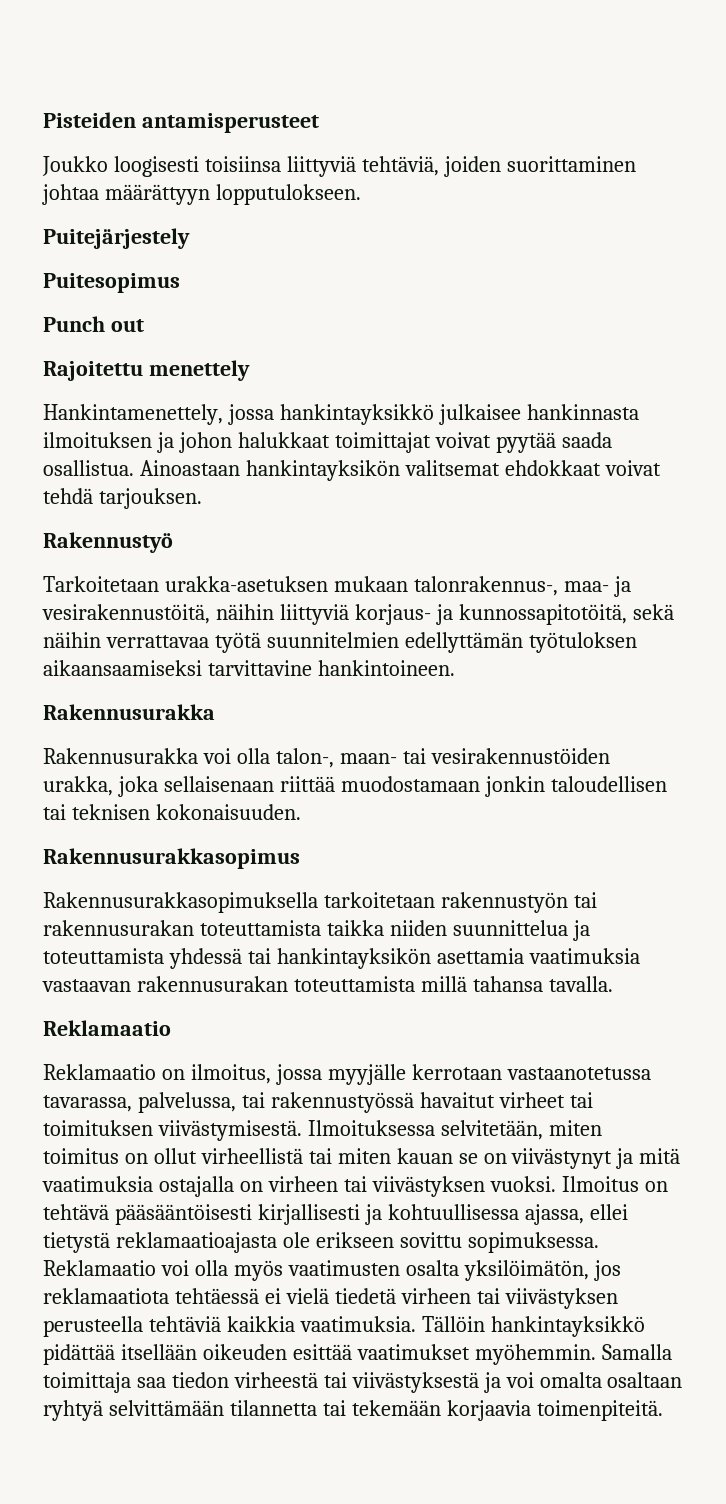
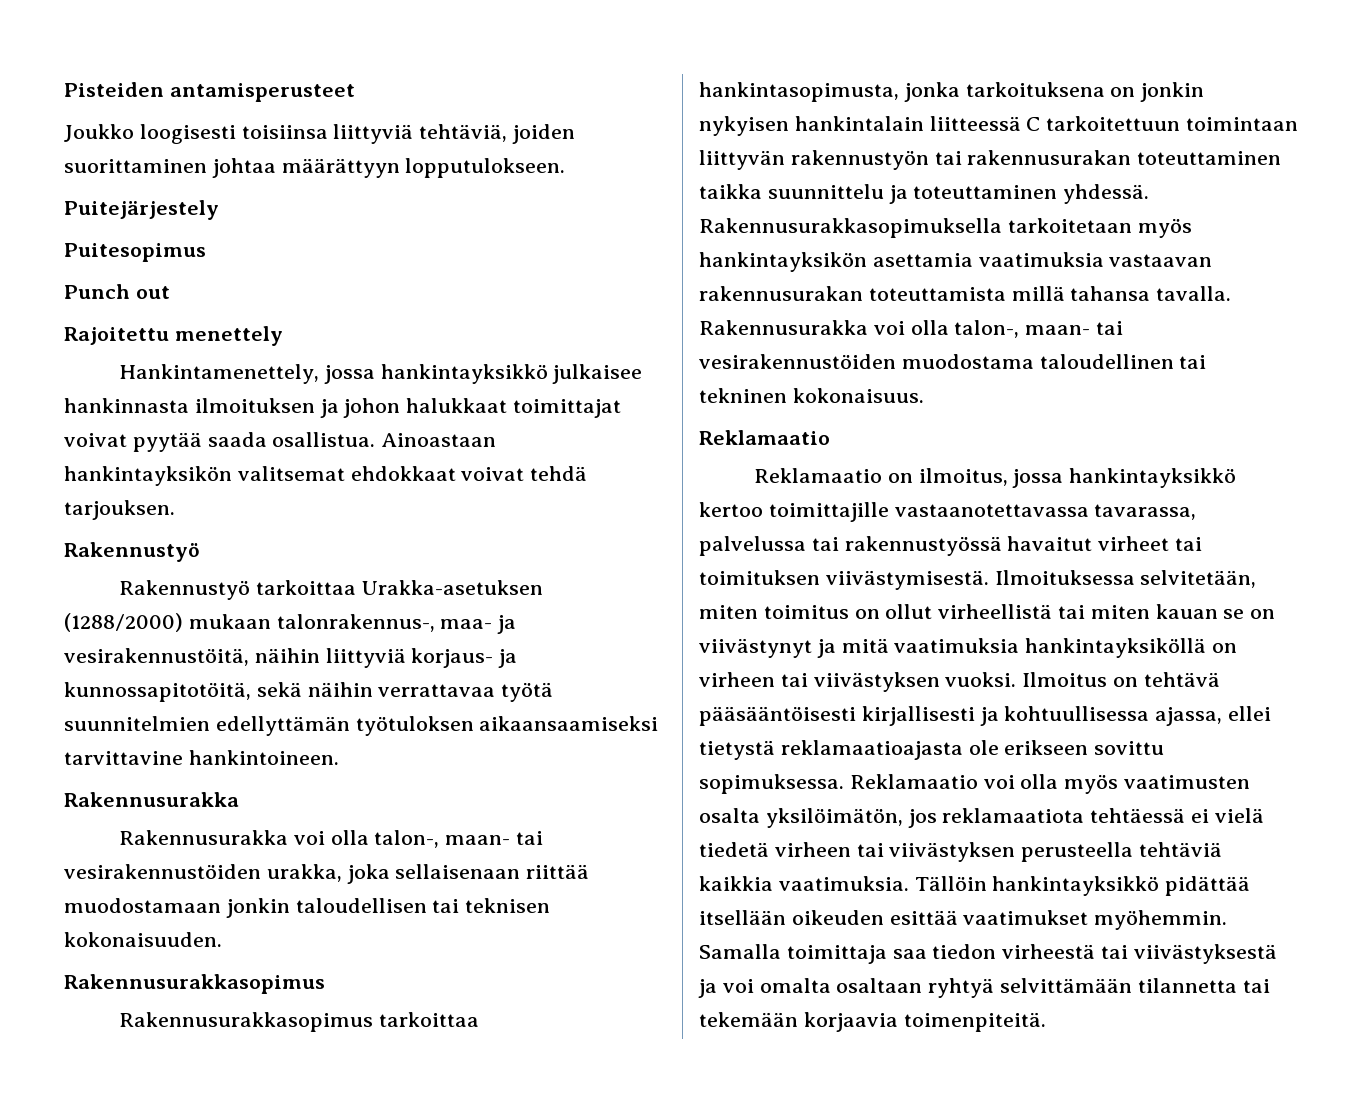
[43,576,328,592] Tarkoitetaan urakka-asetuksen -> [118,580,543,600] [64,613,183,632] Rakennustyö tarkoittaa Urakka-asetuksen (1288/2000)
[43,892,597,913] [43,920,590,941] [43,948,271,969] Rakennusurakkasopimuksella tarkoitetaan rakennustyön tai rakennusurakan toteuttamista taikka niiden suunnittelua ja toteuttamista yhdessä tai -> [118,1012,479,1032] [699,82,1205,102] [699,116,1299,136] [699,150,1282,170] [699,184,1150,204] [699,218,1192,238] Rakennusurakkasopimus tarkoittaa hankintasopimusta, jonka tarkoituksena on jonkin nykyisen hankintalain liitteessä C tarkoitettuun toimintaan liittyvän rakennustyön tai rakennusurakan toteuttaminen taikka suunnittelu ja toteuttaminen yhdessä. Rakennusurakkasopimuksella tarkoitetaan myös
(613, 984) none -> [699,320,1124,338] [699,354,1207,369] [699,388,924,403] Rakennusurakka voi olla talon-, maan- tai vesirakennustöiden muodostama taloudellinen tai tekninen kokonaisuus.
[327,1064,651,1085] [43,1092,236,1113] myyjälle kerrotaan vastaanotetussa tavarassa, palvelussa, -> [1069,468,1237,488] [699,502,1197,522] [699,536,806,556] hankintayksikkö kertoo toimittajille vastaanotettavassa tavarassa, palvelussa
[158,1176,234,1197] ostajalla -> [1025,638,1207,658] hankintayksiköllä

